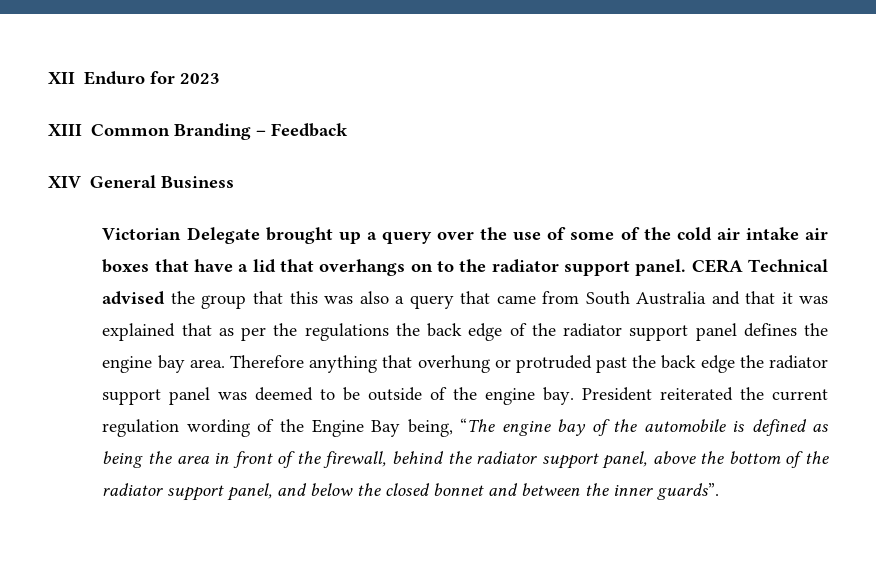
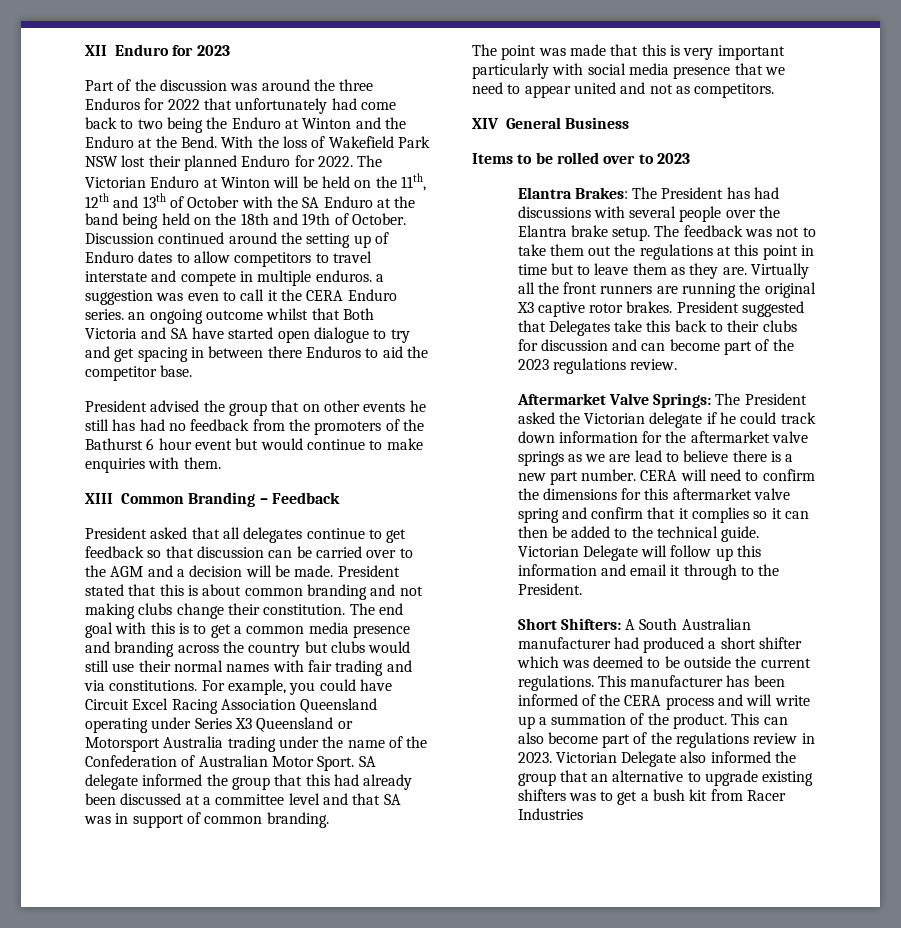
(221, 78) none -> [85,79,374,91] [85,98,396,114] [85,117,406,133] [85,136,430,148] [85,155,383,171] [85,173,426,191] [85,193,416,208] [85,213,406,229] [85,232,389,248] [85,251,372,267] [85,270,384,286] [85,289,397,305] [85,308,374,324] [85,327,410,343] [85,346,428,362] [85,365,193,381] [85,400,426,416] [85,419,424,435] [85,438,423,450] [85,457,221,473] // Part of the discussion was around the three Enduros for 2022 that unfortunately had come back to two being the Enduro at Winton and the Enduro at the Bend. With the loss of Wakefield Park NSW lost their planned Enduro for 2022. The Victorian Enduro at Winton will be held on the 11th, 12th and 13th of October with the SA Enduro at the band being held on the 18th and 19th of October. Discussion continued around the setting up of Enduro dates to allow competitors to travel interstate and compete in multiple enduros. a suggestion was even to call it the CERA Enduro series. an ongoing outcome whilst that Both Victoria and SA have started open dialogue to try and get spacing in between there Enduros to aid the competitor base. // President advised the group that on other events he still has had no feedback from the promoters of the Bathurst 6 hour event but would continue to make enquiries with them.
[48,175,235,189] [102,227,829,244] [102,259,828,276] [102,291,829,309] [102,323,828,341] [102,355,829,373] [102,387,211,405] XIV General Business // Victorian Delegate brought up a query over the use of some of the cold air intake air boxes that have a lid that overhangs on to the radiator support panel. CERA Technical advised the group that this was also a query that came from South Australia and that it was explained that as per the regulations the back edge of the radiator support panel defines the engine bay area. Therefore anything that overhung or protruded past the back edge the radiator support panel -> [85,527,407,543] [85,546,413,558] [85,565,400,577] [85,584,423,600] [85,603,403,619] [85,622,410,638] [85,641,411,657] [85,660,412,676] [84,679,392,695] [85,698,378,714] [85,717,353,733] [85,736,428,752] [85,755,376,771] [85,774,413,790] [85,793,401,805] [84,812,329,828] [472,44,785,60] [472,63,785,79] [472,82,775,98] [472,117,630,129] [472,152,690,164] [517,187,780,199] [517,206,781,222] [517,225,816,241] [517,244,815,260] [517,263,810,279] [517,282,816,298] [516,301,805,317] [517,320,797,336] [517,339,794,355] [517,358,678,374] [516,393,807,408] [517,412,816,428] [517,431,809,443] [517,450,794,466] [517,469,815,485] [517,488,791,500] [517,507,810,523] [517,526,760,542] [517,545,762,561] [517,564,780,580] [517,583,582,595] [517,618,751,630] [517,637,803,653] [516,656,559,668] President asked that all delegates continue to get feedback so that discussion can be carried over to the AGM and a decision will be made. President stated that this is about common branding and not making clubs change their constitution. The end goal with this is to get a common media presence and branding across the country but clubs would still use their normal names with fair trading and via constitutions. For example, you could have Circuit Excel Racing Association Queensland operating under Series X3 Queensland or Motorsport Australia trading under the name of the Confederation of Australian Motor Sport. SA delegate informed the group that this had already been discussed at a committee level and that SA was in support of common branding. // The point was made that this is very important particularly with social media presence that we need to appear united and not as competitors. // XIV General Business // Items to be rolled over to 2023 // Elantra Brakes: The President has had discussions with several people over the Elantra brake setup. The feedback was not to take them out the regulations at this point in time but to leave them as they are. Virtually all the front runners are running the original X3 captive rotor brakes. President suggested that Delegates take this back to their clubs for discussion and can become part of the 2023 regulations review. // Aftermarket Valve Springs: The President asked the Victorian delegate if he could track down information for the aftermarket valve springs as we are lead to believe there is a new part number. CERA will need to confirm the dimensions for this aftermarket valve spring and confirm that it complies so it can then be added to the technical guide. Victorian Delegate will follow up this information and email it through to the President. // Short Shifters: A South Australian manufacturer had produced a short shifter which
[430,387,828,405] [102,418,828,437] [102,451,829,469] [102,483,720,501] of the engine bay. President reiterated the current regulation wording of the Engine Bay being, “The engine bay of the automobile is defined as being the area in front of the firewall, behind the radiator support panel, above the bottom of the radiator support panel, and below the closed bonnet and between the inner guards”. -> [735,656,811,668] [517,675,785,691] [517,694,810,710] [517,713,788,729] [517,732,815,748] [517,751,797,767] [517,770,814,786] [517,789,787,805] [517,808,583,820] the current regulations. This manufacturer has been informed of the CERA process and will write up a summation of the product. This can also become part of the regulations review in 2023. Victorian Delegate also informed the group that an alternative to upgrade existing shifters was to get a bush kit from Racer Industries

